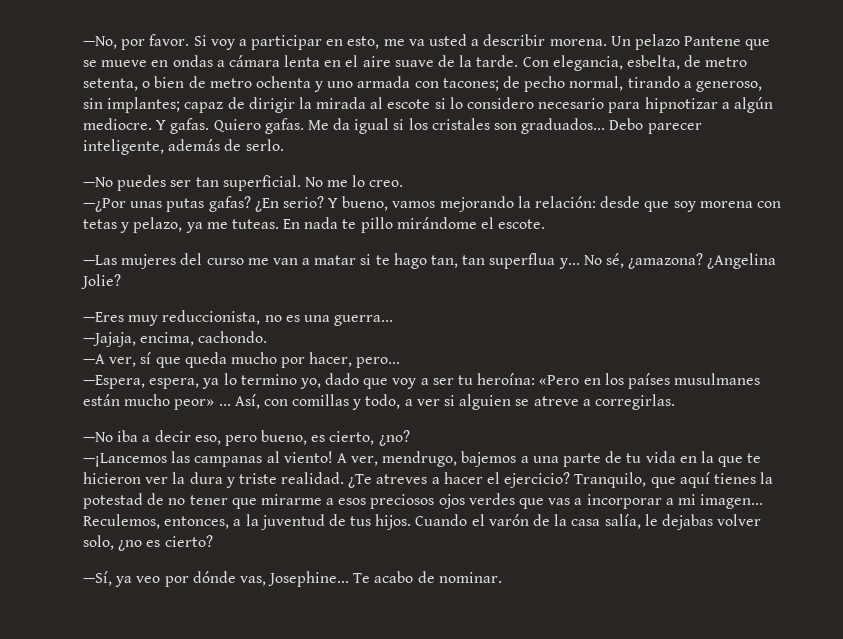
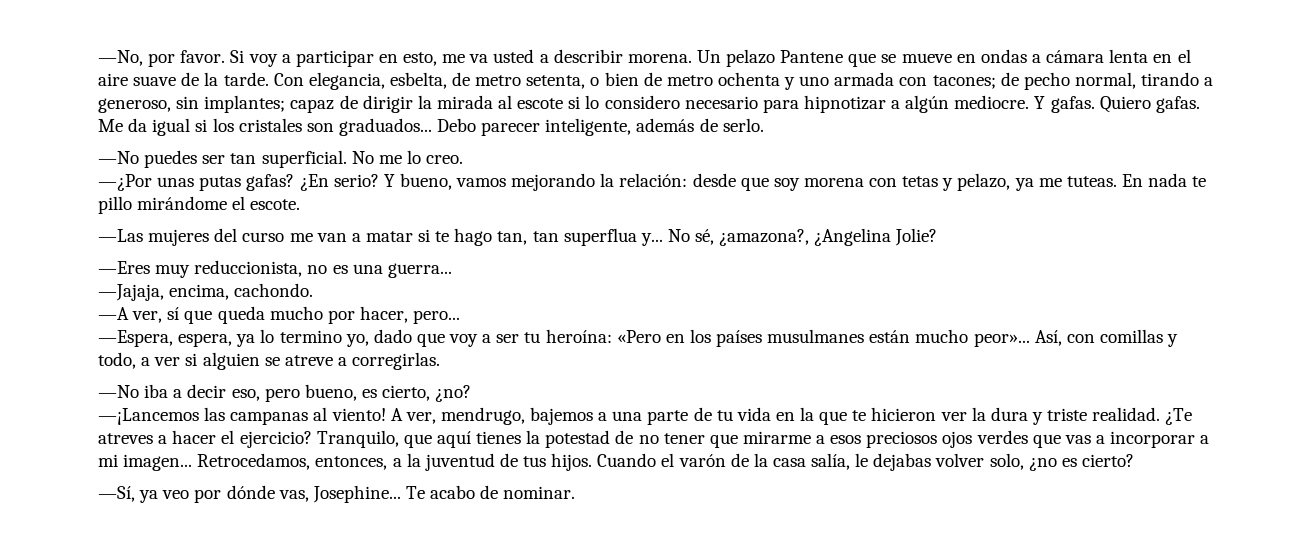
[628,253,704,269] ¿amazona? -> [719,229,810,246] ¿amazona?,
[174,399,231,410] peor» ... -> [973,333,1030,347] peor»...
[83,514,160,529] Reculemos, -> [197,453,311,470] Retrocedamos,

